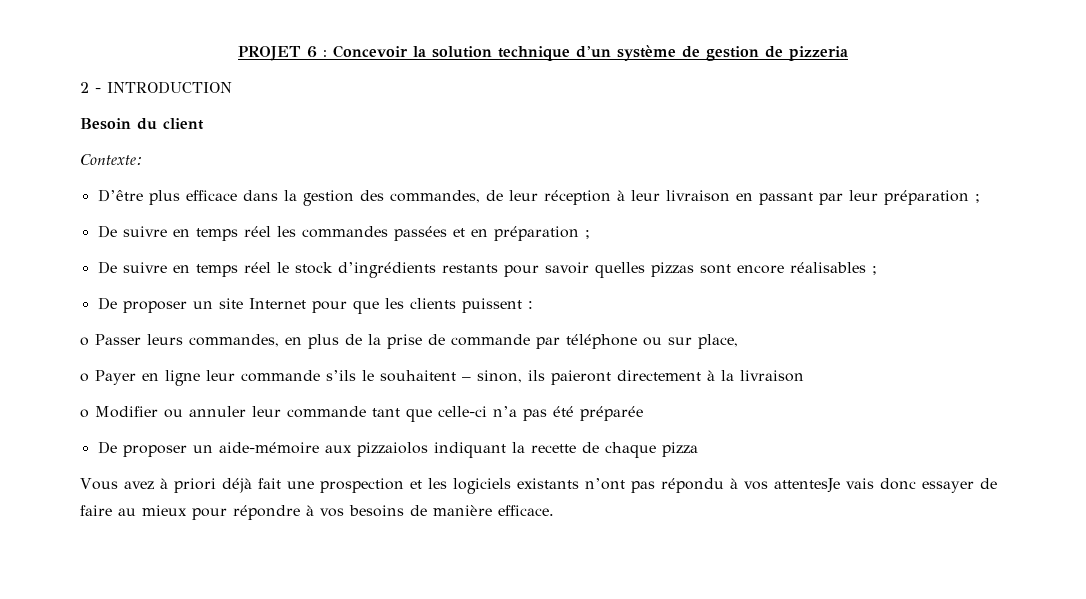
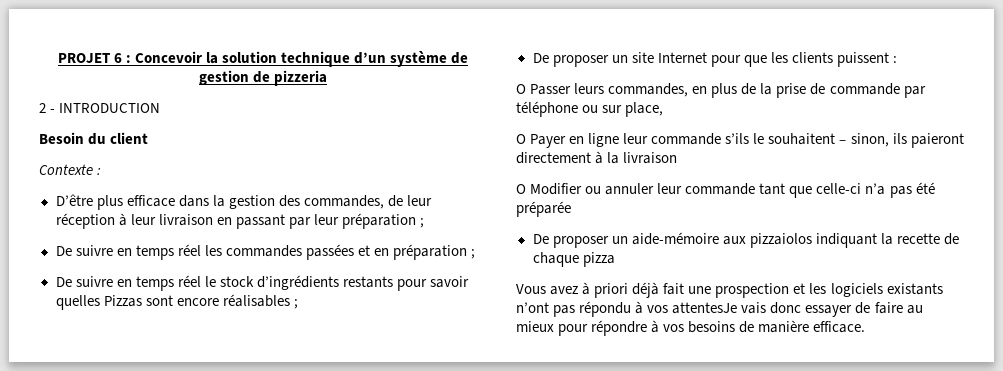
[80,154,143,165] Contexte: -> [39,164,102,175] Contexte :
[650,262,694,277] pizzas -> [103,295,142,307] Pizzas
[80,337,89,346] o -> [516,84,526,94] O
[80,373,89,382] o -> [516,134,526,144] O
[80,409,89,418] o -> [516,184,526,194] O

